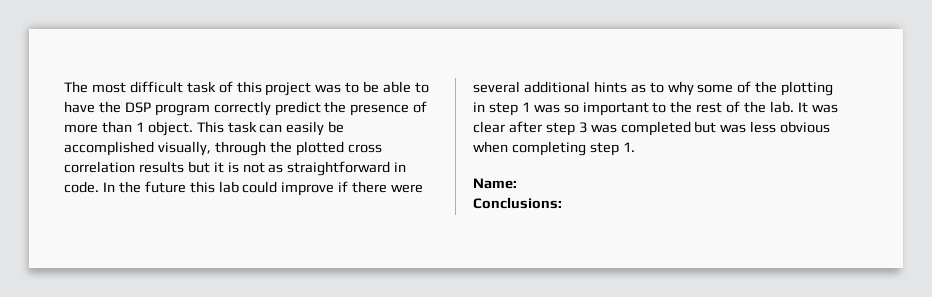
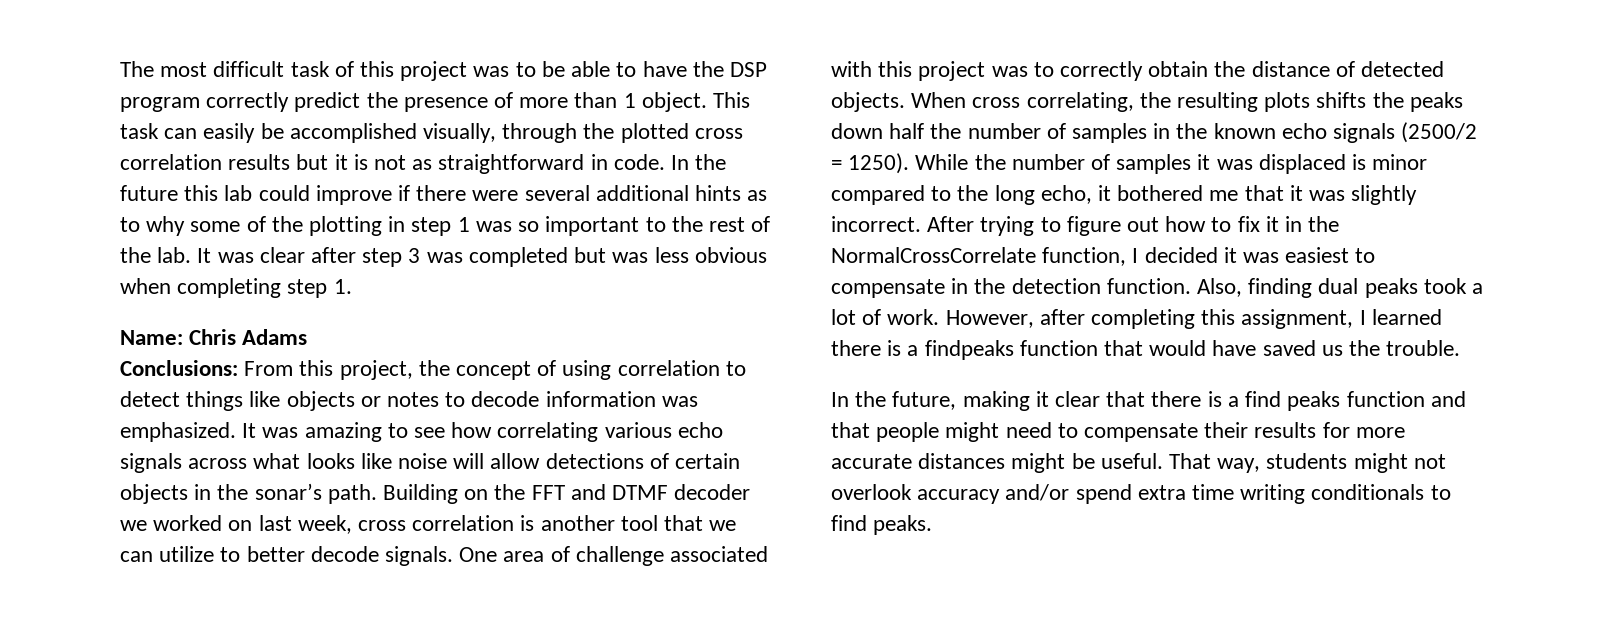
(517, 183) none -> [189,329,308,345] Chris Adams
(562, 203) none -> [244,360,746,380] [120,391,698,411] [120,422,723,442] [120,453,741,473] [120,483,751,504] [120,515,737,534] [120,546,769,566] [831,61,1445,81] [831,92,1463,112] [831,122,1478,143] [831,153,1428,174] [831,185,1418,205] [831,216,1340,236] [831,247,1376,266] [831,278,1484,298] [831,309,1442,329] [831,340,1461,360] [831,391,1466,411] [831,422,1405,442] [831,453,1446,473] [831,484,1451,504] [831,515,933,535] From this project, the concept of using correlation to detect things like objects or notes to decode information was emphasized. It was amazing to see how correlating various echo signals across what looks like noise will allow detections of certain objects in the sonar’s path. Building on the FFT and DTMF decoder we worked on last week, cross correlation is another tool that we can utilize to better decode signals. One area of challenge associated with this project was to correctly obtain the distance of detected objects. When cross correlating, the resulting plots shifts the peaks down half the number of samples in the known echo signals (2500/2 = 1250). While the number of samples it was displaced is minor compared to the long echo, it bothered me that it was slightly incorrect. After trying to figure out how to fix it in the NormalCrossCorrelate function, I decided it was easiest to compensate in the detection function. Also, finding dual peaks took a lot of work. However, after completing this assignment, I learned there is a findpeaks function that would have saved us the trouble. // In the future, making it clear that there is a find peaks function and that people might need to compensate their results for more accurate distances might be useful. That way, students might not overlook accuracy and/or spend extra time writing conditionals to find peaks.

